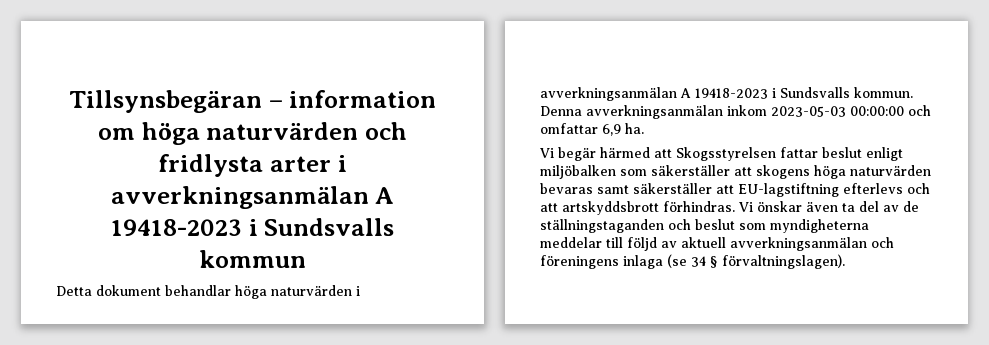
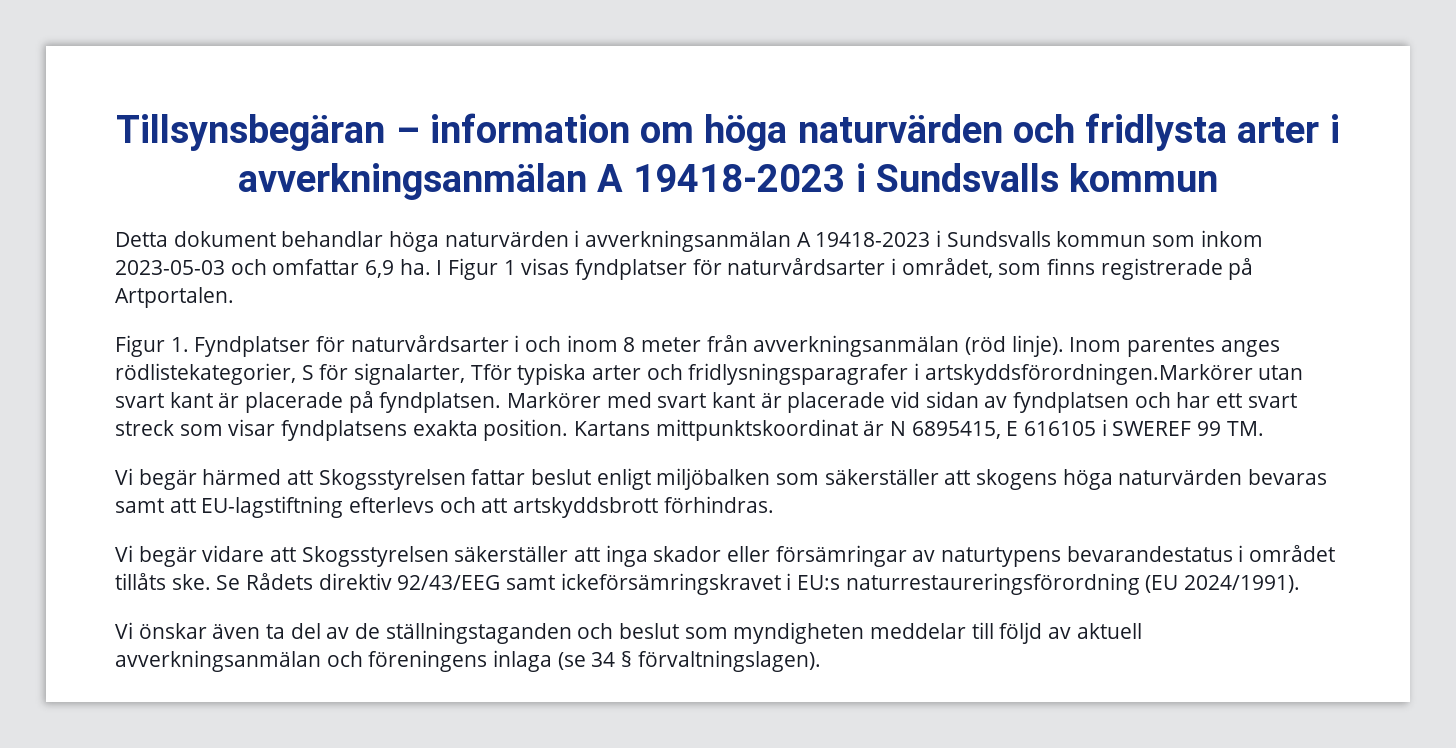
[854,87,913,98] [540,105,723,119] kommun. Denna avverkningsanmälan -> [1056,231,1196,247] kommun som
[850,106,904,116] 00:00:00 -> (225, 267) none
(644, 128) none -> [436,258,1254,280] [115,287,234,308] [115,335,1280,357] [115,363,1304,385] [115,391,1297,413] [115,419,1264,441] I Figur 1 visas fyndplatser för naturvårdsarter i området, som finns registrerade på Artportalen. // Figur 1. Fyndplatser för naturvårdsarter i och inom 8 meter från avverkningsanmälan (röd linje). Inom parentes anges rödlistekategorier, S för signalarter, Tför typiska arter och fridlysningsparagrafer i artskyddsförordningen.Markörer utan svart kant är placerade på fyndplatsen. Markörer med svart kant är placerade vid sidan av fyndplatsen och har ett svart streck som visar fyndplatsens exakta position. Kartans mittpunktskoordinat är N 6895415, E 616105 i SWEREF 99 TM.
[633,183,712,194] säkerställer -> (164, 505) none
(735, 206) none -> [115,545,1336,567] [115,573,1301,595] // Vi begär vidare att Skogsstyrelsen säkerställer att inga skador eller försämringar av naturtypens bevarandestatus i området tillåts ske. Se Rådets direktiv 92/43/EEG samt ickeförsämringskravet i EU:s naturrestaureringsförordning (EU 2024/1991). //
[770,219,869,233] myndigheterna -> [733,622,865,644] myndigheten

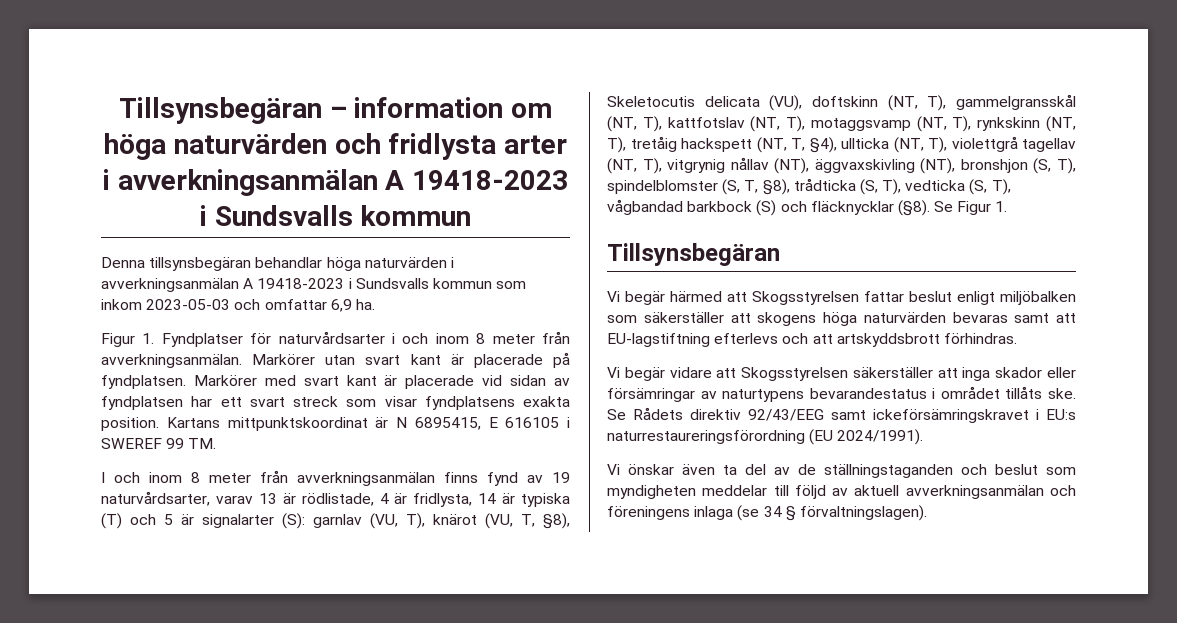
[115,231,276,247] Detta dokument -> [101,257,252,271] Denna tillsynsbegäran
[436,258,1254,280] [115,287,234,308] I Figur 1 visas fyndplatser för naturvårdsarter i området, som finns registrerade på Artportalen. -> (375, 304) none
[753,335,1280,357] [115,363,1253,385] avverkningsanmälan (röd linje). Inom parentes anges rödlistekategorier, S för signalarter, Tför typiska arter och fridlysningsparagrafer i artskyddsförordningen.Markörer -> [101,354,316,368] avverkningsanmälan. Markörer
[1134,392,1171,408] och -> (183, 403) none
(1264, 428) none -> [101,470,570,486] [101,491,570,507] [101,513,570,529] [607,94,1076,111] [607,116,1076,132] [607,136,1076,153] [607,157,1076,174] [607,178,1011,195] [607,199,1008,216] [607,243,780,266] // I och inom 8 meter från avverkningsanmälan finns fynd av 19 naturvårdsarter, varav 13 är rödlistade, 4 är fridlysta, 14 är typiska (T) och 5 är signalarter (S): garnlav (VU, T), knärot (VU, T, §8), Skeletocutis delicata (VU), doftskinn (NT, T), gammelgransskål (NT, T), kattfotslav (NT, T), motaggsvamp (NT, T), rynkskinn (NT, T), tretåig hackspett (NT, T, §4), ullticka (NT, T), violettgrå tagellav (NT, T), vitgrynig nållav (NT), äggvaxskivling (NT), bronshjon (S, T), spindelblomster (S, T, §8), trådticka (S, T), vedticka (S, T), vågbandad barkbock (S) och fläcknycklar (§8). Se Figur 1. // Tillsynsbegäran

